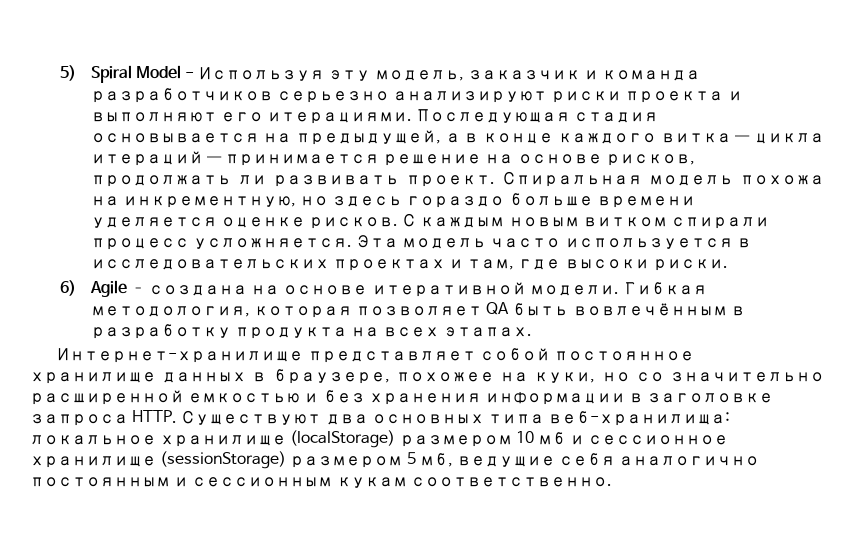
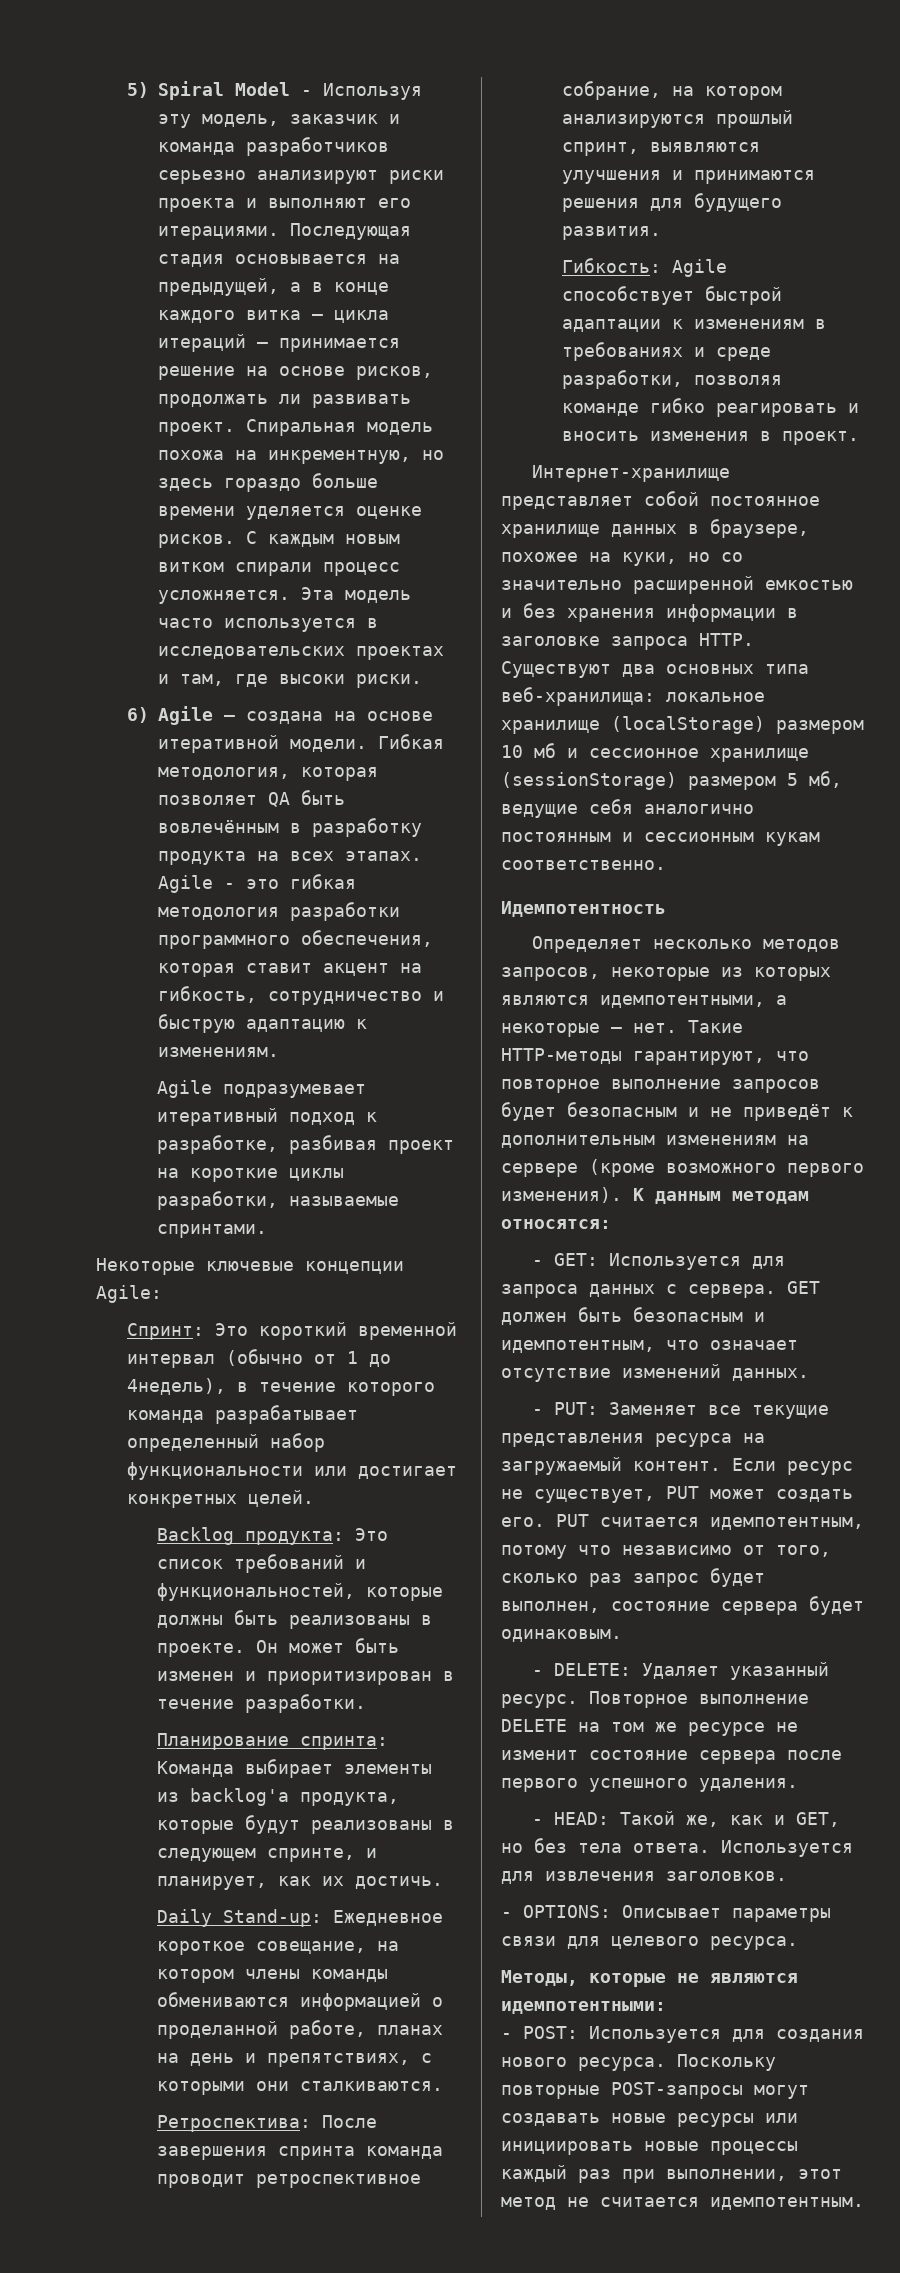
(533, 332) none -> [157,874,356,893] [157,902,400,921] [157,930,433,949] [157,963,422,977] [157,986,444,1005] [157,1014,367,1033] [157,1047,279,1057] [157,1080,367,1098] [157,1108,378,1126] [157,1135,455,1154] [157,1168,345,1182] [157,1191,400,1210] [157,1224,268,1238] [96,1258,404,1275] [96,1285,162,1303] [126,1322,457,1340] [126,1349,391,1368] [126,1378,435,1396] [126,1405,358,1424] [126,1433,325,1452] [126,1462,457,1480] [126,1490,314,1508] [157,1527,389,1545] [157,1554,367,1573] [157,1583,444,1601] [157,1610,433,1629] [157,1638,400,1657] [157,1671,455,1685] [157,1694,367,1713] [157,1733,389,1750] [157,1759,433,1778] [157,1788,400,1806] [157,1815,455,1834] [157,1848,378,1862] [157,1876,444,1890] [157,1909,444,1927] [157,1941,400,1955] [157,1969,389,1983] [157,1992,444,2011] [157,2020,444,2039] [157,2053,433,2067] [157,2081,444,2095] [157,2115,378,2132] [157,2146,444,2160] [157,2174,422,2188] [562,81,783,100] [562,110,794,128] [562,142,761,156] [562,170,816,184] [562,193,783,212] [562,226,662,240] [562,258,728,277] [562,286,783,305] [562,319,827,332] [562,342,772,361] [562,370,783,389] [562,398,860,417] [562,431,860,445] Agile - это гибкая методология разработки программного обеспечения, которая ставит акцент на гибкость, сотрудничество и быструю адаптацию к изменениям. // Agile подразумевает итеративный подход к разработке, разбивая проект на короткие циклы разработки, называемые спринтами. // Некоторые ключевые концепции Agile: // Спринт: Это короткий временной интервал (обычно от 1 до 4недель), в течение которого команда разрабатывает определенный набор функциональности или достигает конкретных целей. // Backlog продукта: Это список требований и функциональностей, которые должны быть реализованы в проекте. Он может быть изменен и приоритизирован в течение разработки. // Планирование спринта: Команда выбирает элементы из backlog'а продукта, которые будут реализованы в следующем спринте, и планирует, как их достичь. // Daily Stand-up: Ежедневное короткое совещание, на котором члены команды обмениваются информацией о проделанной работе, планах на день и препятствиях, с которыми они сталкиваются. // Ретроспектива: После завершения спринта команда проводит ретроспективное собрание, на котором анализируются прошлый спринт, выявляются улучшения и принимаются решения для будущего развития. // Гибкость: Agile способствует быстрой адаптации к изменениям в требованиях и среде разработки, позволяя команде гибко реагировать и вносить изменения в проект.
(612, 482) none -> [501,901,666,917] [532,936,841,953] [501,967,831,981] [501,995,787,1008] [501,1020,743,1037] [501,1048,809,1065] [501,1079,820,1093] [501,1102,853,1121] [501,1135,809,1148] [501,1159,864,1177] [501,1187,809,1204] [501,1219,611,1229] [532,1253,786,1270] [501,1281,820,1298] [501,1307,765,1325] [501,1340,798,1353] [501,1364,809,1382] [532,1402,830,1419] [501,1433,765,1447] [501,1457,853,1475] [501,1486,853,1503] [501,1514,864,1530] [501,1545,831,1559] [501,1568,765,1587] [501,1596,864,1615] [501,1629,622,1642] [532,1662,830,1680] [501,1691,809,1708] [501,1719,798,1736] [501,1750,842,1764] [501,1778,798,1792] [532,1811,841,1827] [501,1838,853,1857] [501,1871,787,1884] [501,1905,831,1922] [501,1936,798,1950] [501,1970,798,1987] [501,2001,666,2014] [501,2026,864,2043] [501,2054,776,2071] [501,2082,809,2099] [501,2113,798,2127] [501,2141,798,2155] [501,2165,842,2183] [501,2197,864,2210] // Идемпотентность // Определяет несколько методов запросов, некоторые из которых являются идемпотентными, а некоторые — нет. Такие HTTP-методы гарантируют, что повторное выполнение запросов будет безопасным и не приведёт к дополнительным изменениям на сервере (кроме возможного первого изменения). К данным методам относятся: // - GET: Используется для запроса данных с сервера. GET должен быть безопасным и идемпотентным, что означает отсутствие изменений данных. // - PUT: Заменяет все текущие представления ресурса на загружаемый контент. Если ресурс не существует, PUT может создать его. PUT считается идемпотентным, потому что независимо от того, сколько раз запрос будет выполнен, состояние сервера будет одинаковым. // - DELETE: Удаляет указанный ресурс. Повторное выполнение DELETE на том же ресурсе не изменит состояние сервера после первого успешного удаления. // - HEAD: Такой же, как и GET, но без тела ответа. Используется для извлечения заголовков. // - OPTIONS: Описывает параметры связи для целевого ресурса. // Методы, которые не являются идемпотентными: // - POST: Используется для создания нового ресурса. Поскольку повторные POST-запросы могут создавать новые ресурсы или инициировать новые процессы каждый раз при выполнении, этот метод не считается идемпотентным.

